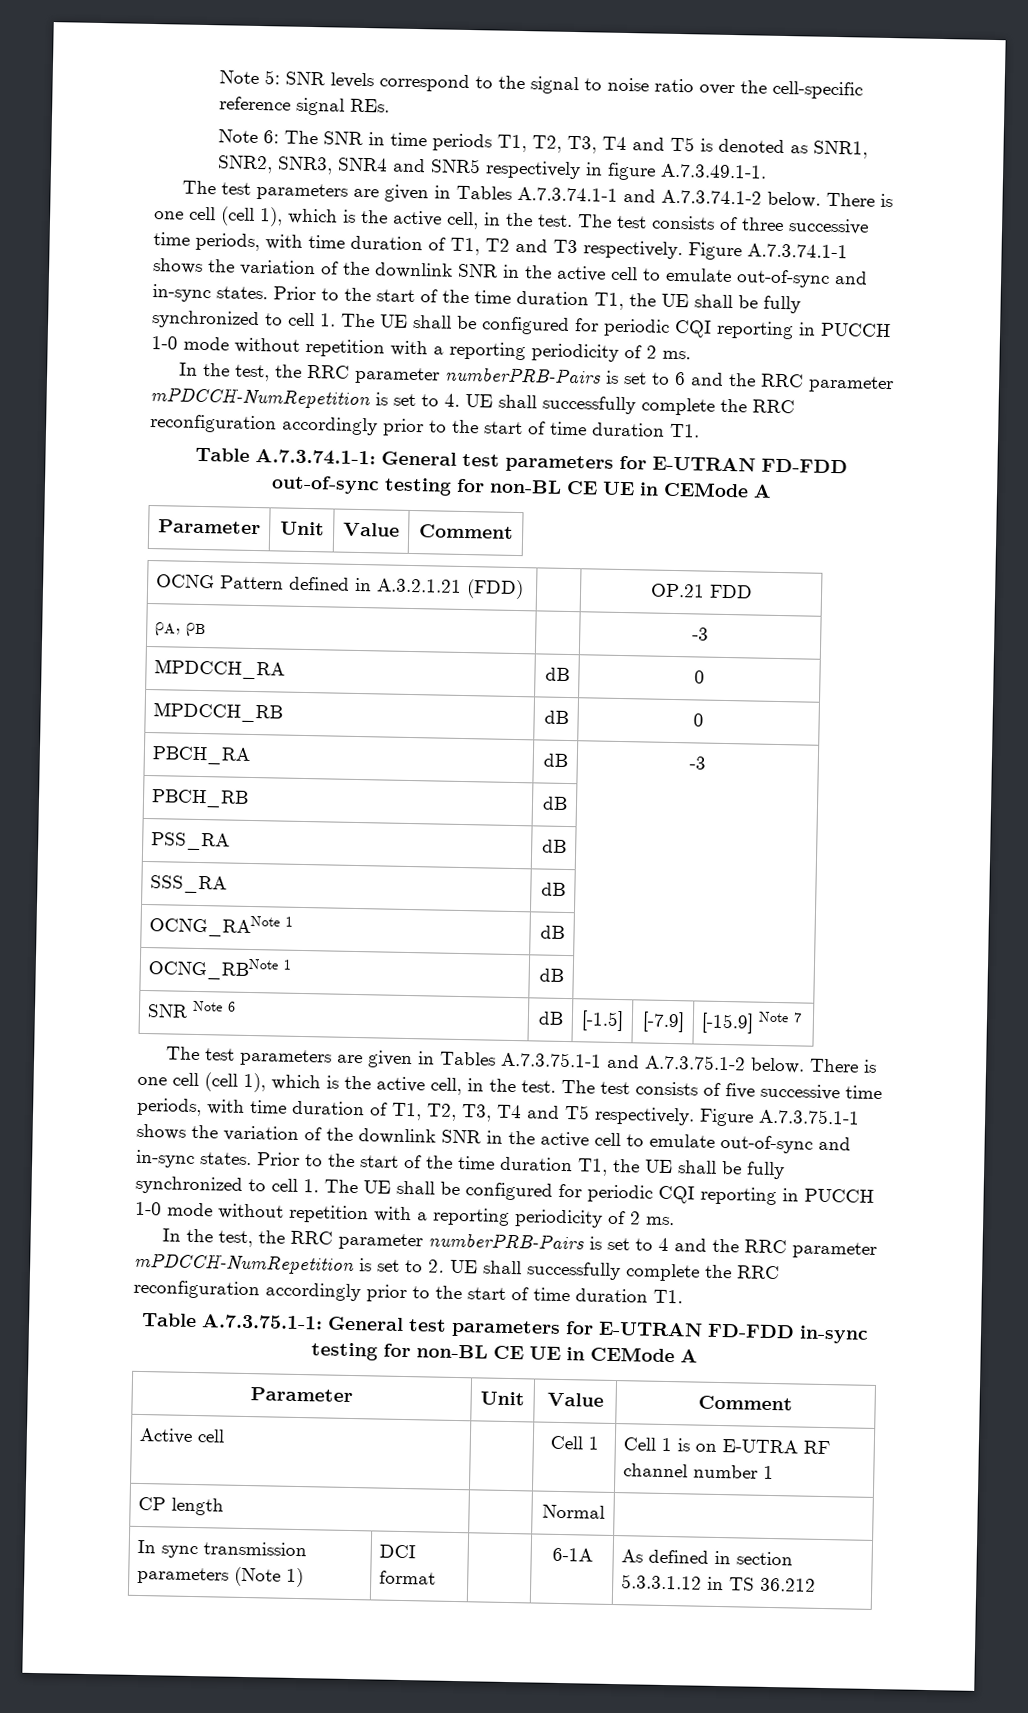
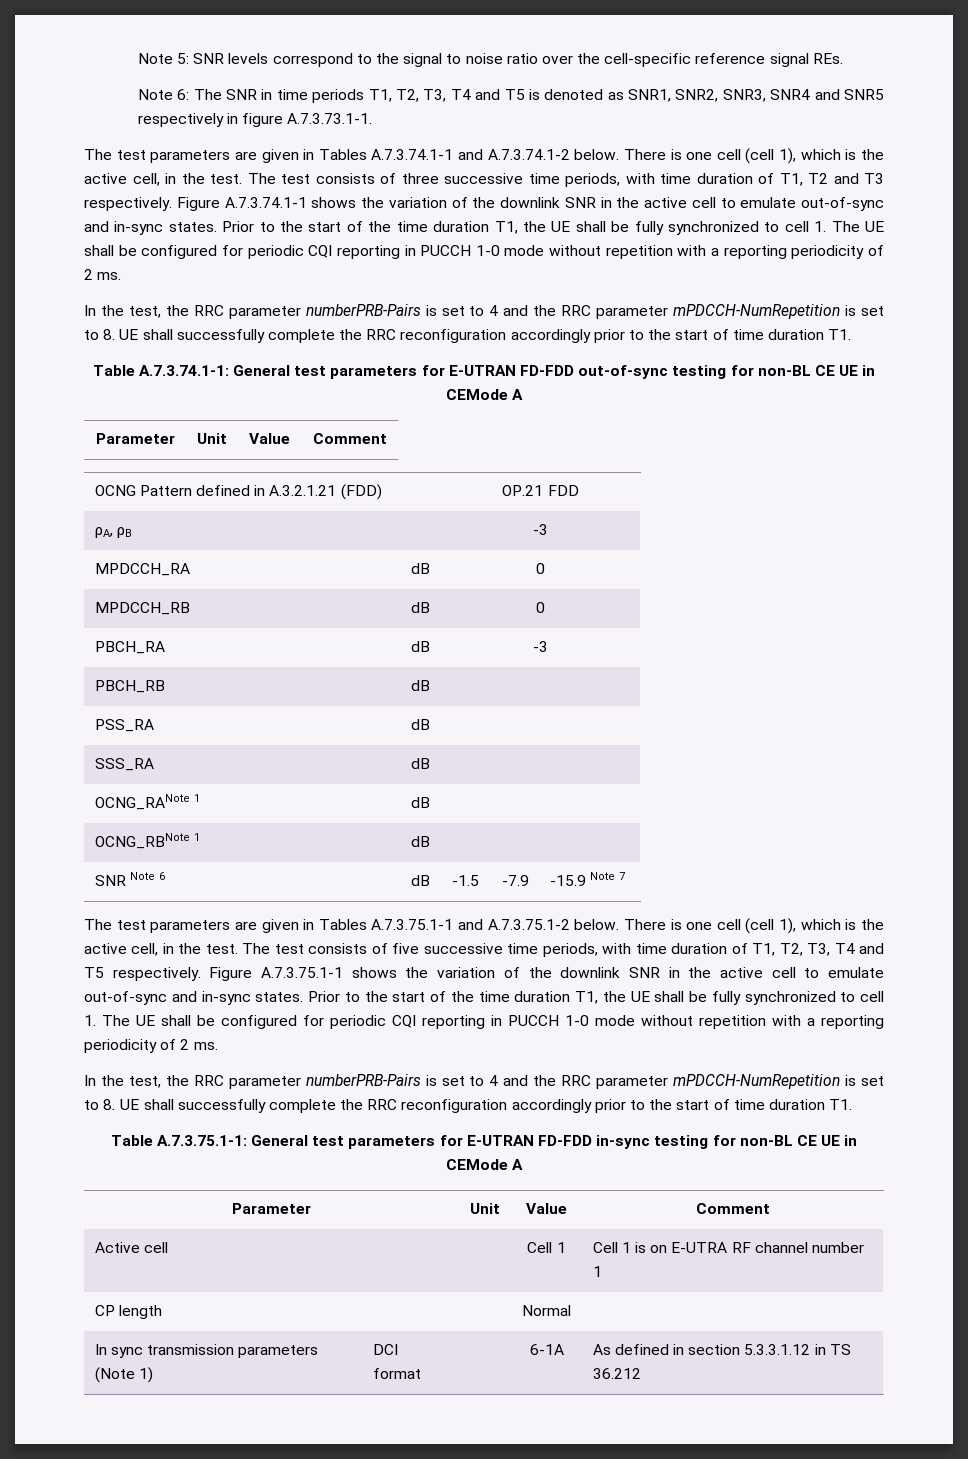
[659,163,767,179] A.7.3.49.1-1. -> [287,113,373,124] A.7.3.73.1-1.
[673,371,894,394] [150,387,460,410] 6 and the RRC parameter mPDCCH-NumRepetition is set to 4. -> [489,304,885,319] [84,329,116,340] 4 and the RRC parameter mPDCCH-NumRepetition is set to 8.
[581,1010,624,1032] [641,1011,685,1033] [701,1012,755,1034] [-1.5] | [-7.9] | [-15.9] -> [452,875,479,886] [501,875,529,886] [549,875,586,886] -1.5 | -7.9 | -15.9
[428,1259,445,1273] 2. -> [103,1099,117,1110] 8.

